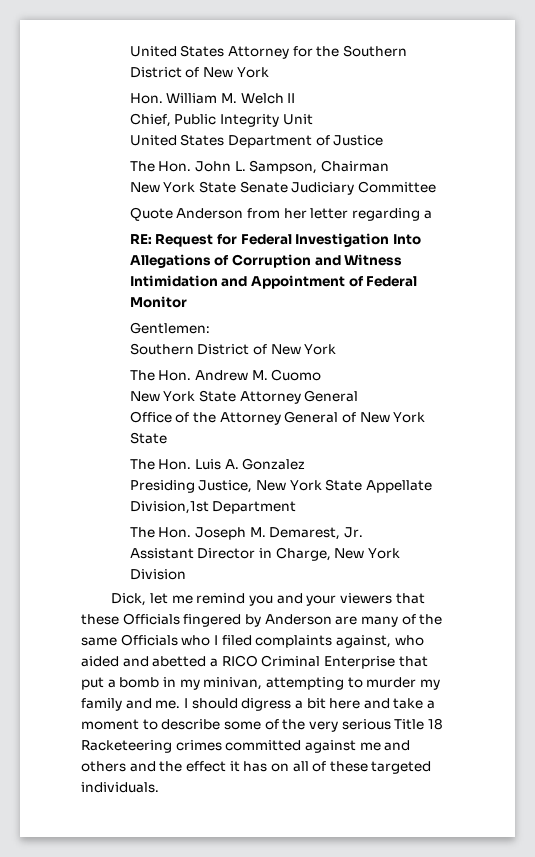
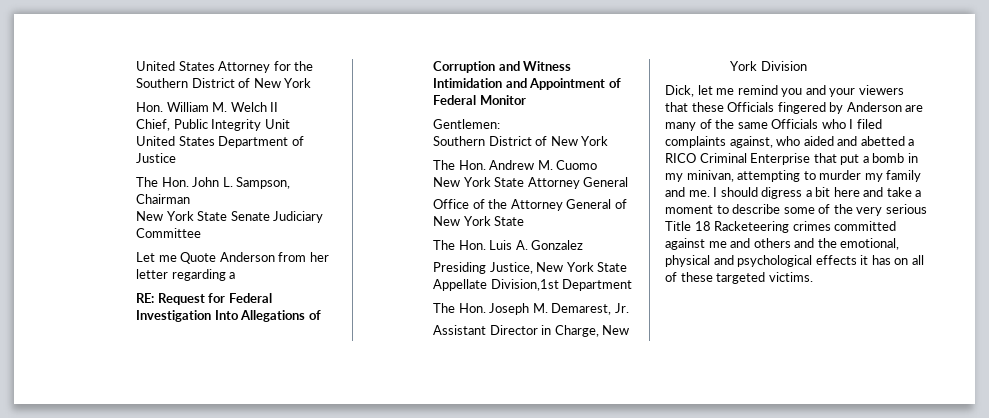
(436, 187) none -> [135,252,177,262] Let me
[185,761,226,772] effect -> [840,238,900,250] [665,255,857,267] emotional, physical and psychological effects
[81,782,159,793] individuals. -> [768,272,813,282] victims.

